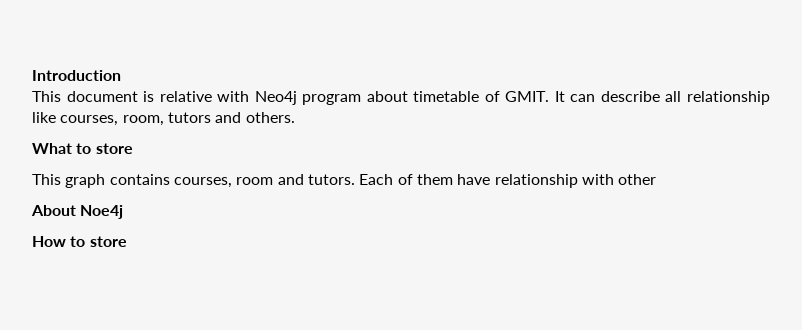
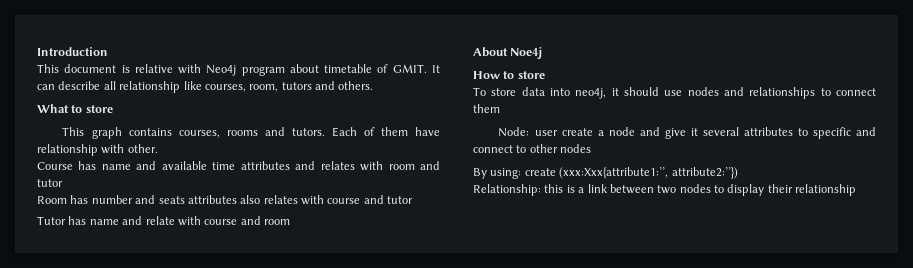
[236,177,274,185] room -> [226,130,258,136] rooms
[618,174,657,185] other -> [127,144,158,153] [37,161,440,171] [37,179,63,187] [37,195,414,205] [37,216,290,226] other. // Course has name and available time attributes and relates with room and tutor // Room has number and seats attributes also relates with course and tutor // Tutor has name and relate with course and room
(127, 241) none -> [473,87,876,99] [473,104,500,113] [498,127,876,139] [473,144,592,153] [473,167,738,179] [473,184,857,196] // To store data into neo4j, it should use nodes and relationships to connect them // Node: user create a node and give it several attributes to specific and connect to other nodes // By using: create (xxx:Xxx{attribute1:’’, attribute2:’’}) // Relationship: this is a link between two nodes to display their relationship

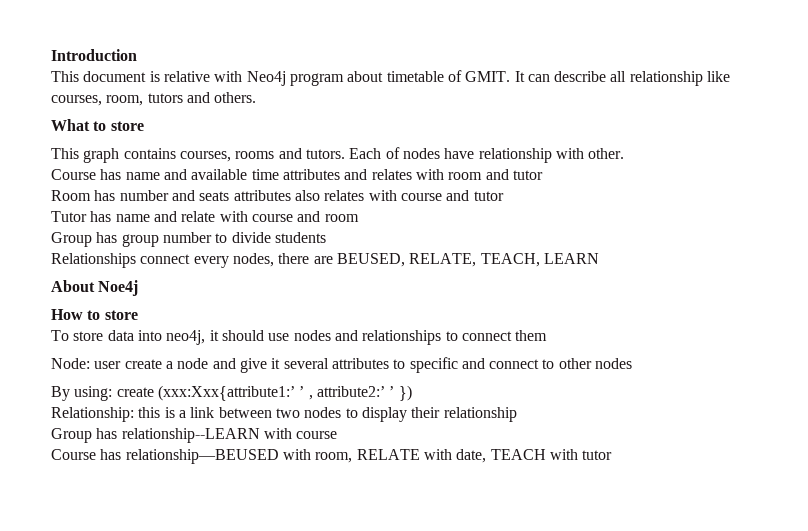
[380,127,408,136] them -> [402,148,440,159] nodes
(290, 222) none -> [51,232,326,247] [51,253,599,268] // Group has group number to divide students // Relationships connect every nodes, there are BEUSED, RELATE, TEACH, LEARN
[559,167,738,179] (xxx:Xxx{attribute1:’’, attribute2:’’}) -> [157,385,412,401] (xxx:Xxx{attribute1:’ ’ , attribute2:’ ’ })
(857, 190) none -> [51,428,338,443] [51,449,613,464] // Group has relationship--LEARN with course // Course has relationship—BEUSED with room, RELATE with date, TEACH with tutor

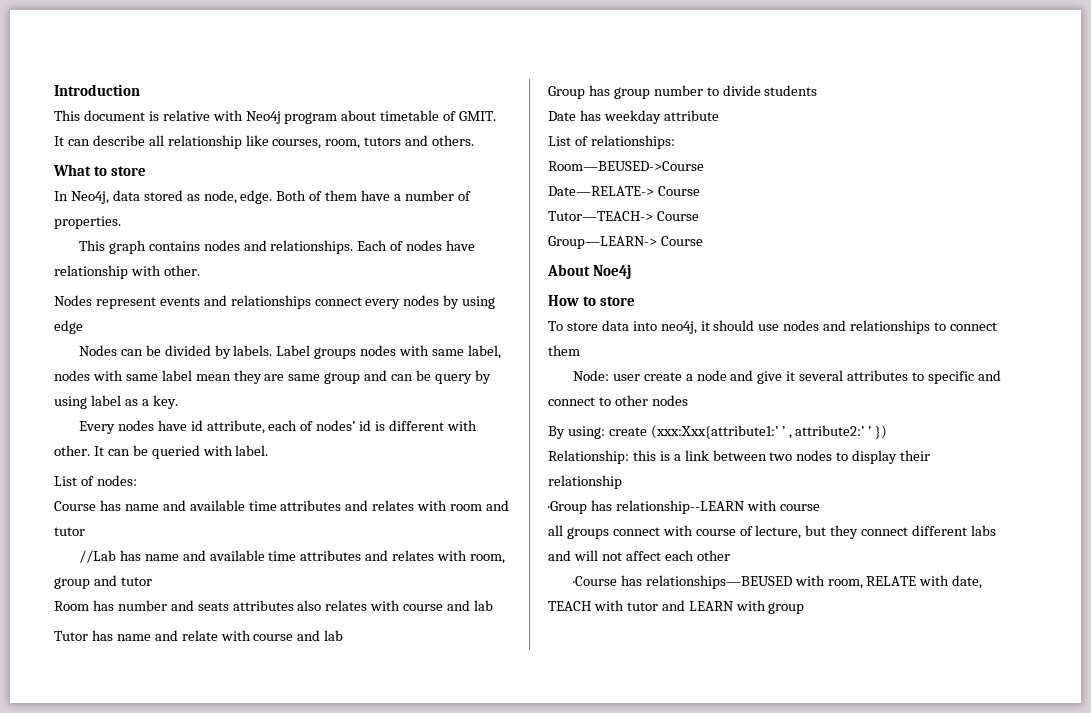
(144, 126) none -> [54,190,471,204] [54,216,121,229] // In Neo4j, data stored as node, edge. Both of them have a number of properties.
[179,148,345,162] courses, rooms and tutors. -> [203,240,354,254] nodes and relationships.
(625, 153) none -> [54,295,496,309] [54,320,83,334] [78,345,501,359] [54,370,491,384] [54,395,178,409] [78,420,477,434] [54,445,269,459] [54,475,137,486] // Nodes represent events and relationships connect every nodes by using edge // Nodes can be divided by labels. Label groups nodes with same label, nodes with same label mean they are same group and can be query by using label as a key. // Every nodes have id attribute, each of nodes’ id is different with other. It can be queried with label. // List of nodes:
(543, 175) none -> [78,550,506,564] [54,575,152,589] // //Lab has name and available time attributes and relates with room, group and tutor
[473,191,504,201] tutor -> [474,600,494,611] lab
[324,214,359,222] room -> [324,630,344,641] lab
[51,253,599,268] Relationships connect every nodes, there are BEUSED, RELATE, TEACH, LEARN -> [548,110,719,124] [548,135,675,149] [548,161,704,171] [548,186,700,196] [548,211,699,221] [548,236,703,249] Date has weekday attribute // List of relationships: // Room—BEUSED->Course // Date—RELATE-> Course // Tutor—TEACH-> Course // Group—LEARN-> Course
[51,428,92,443] Group -> [548,501,587,514] ·Group
[51,449,279,464] Course has relationship—BEUSED -> [548,525,997,539] [548,550,730,561] [572,575,792,589] all groups connect with course of lecture, but they connect different labs and will not affect each other // ·Course has relationships—BEUSED
(613, 455) none -> [661,600,805,614] and LEARN with group

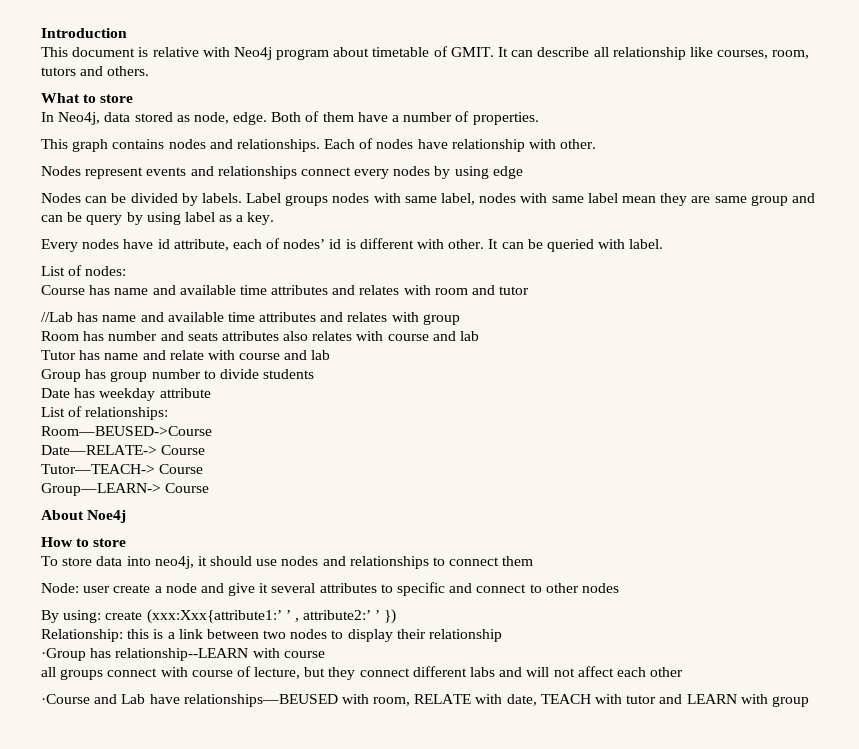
[470,554,506,564] [54,575,152,589] room, group and tutor -> [422,314,460,325] group
[620,575,642,586] has -> [94,694,180,704] and Lab have

